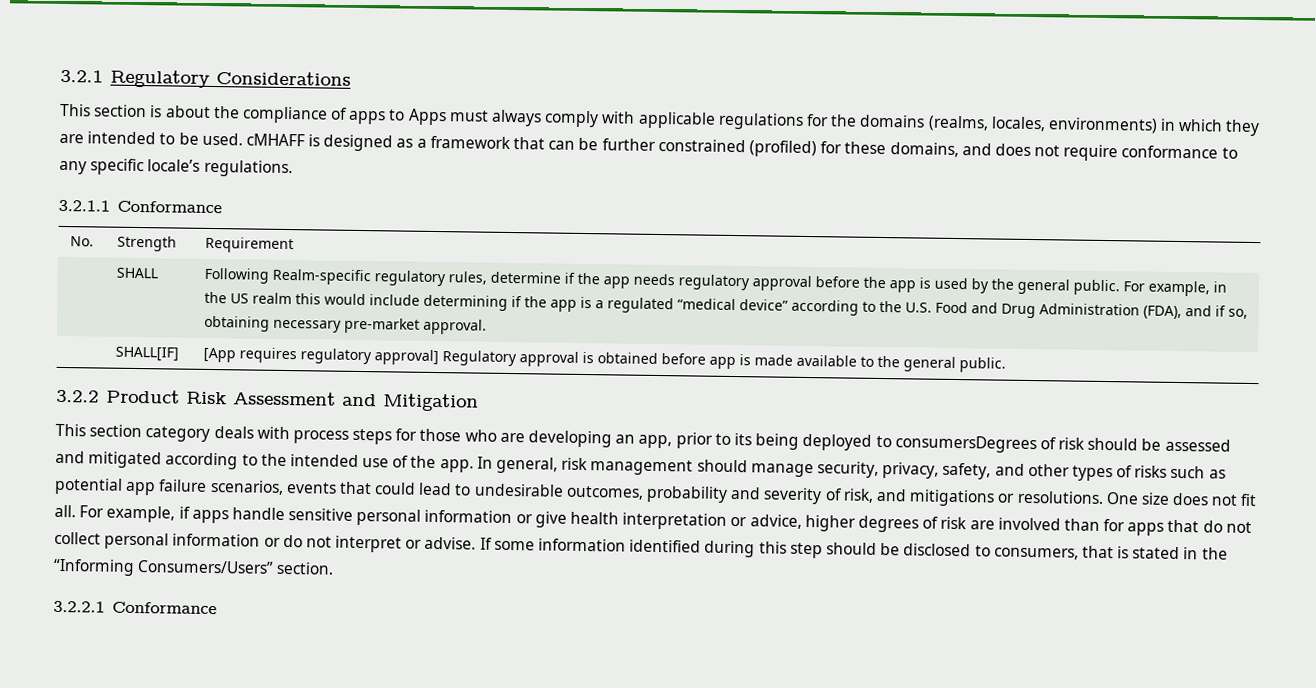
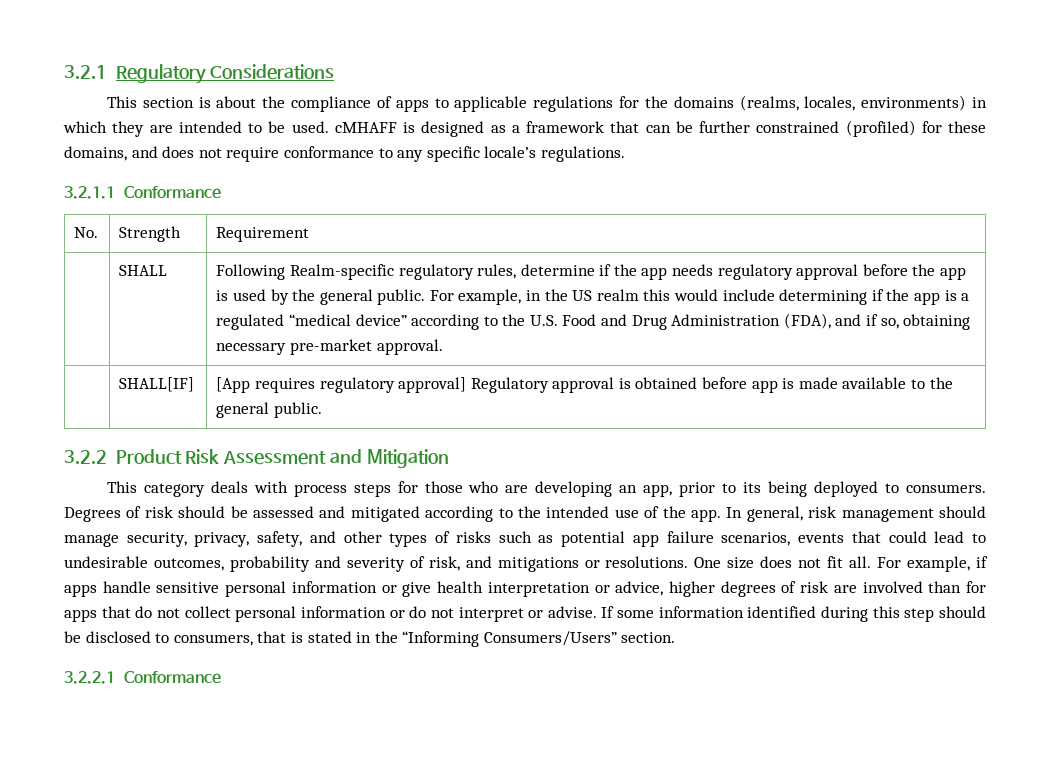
[407,108,636,128] Apps must always comply with -> (449, 103) none
[89,424,143,438] section -> (137, 487) none
[894,435,1037,454] consumersDegrees -> [905,484,986,493] [64,507,121,522] consumers. Degrees

